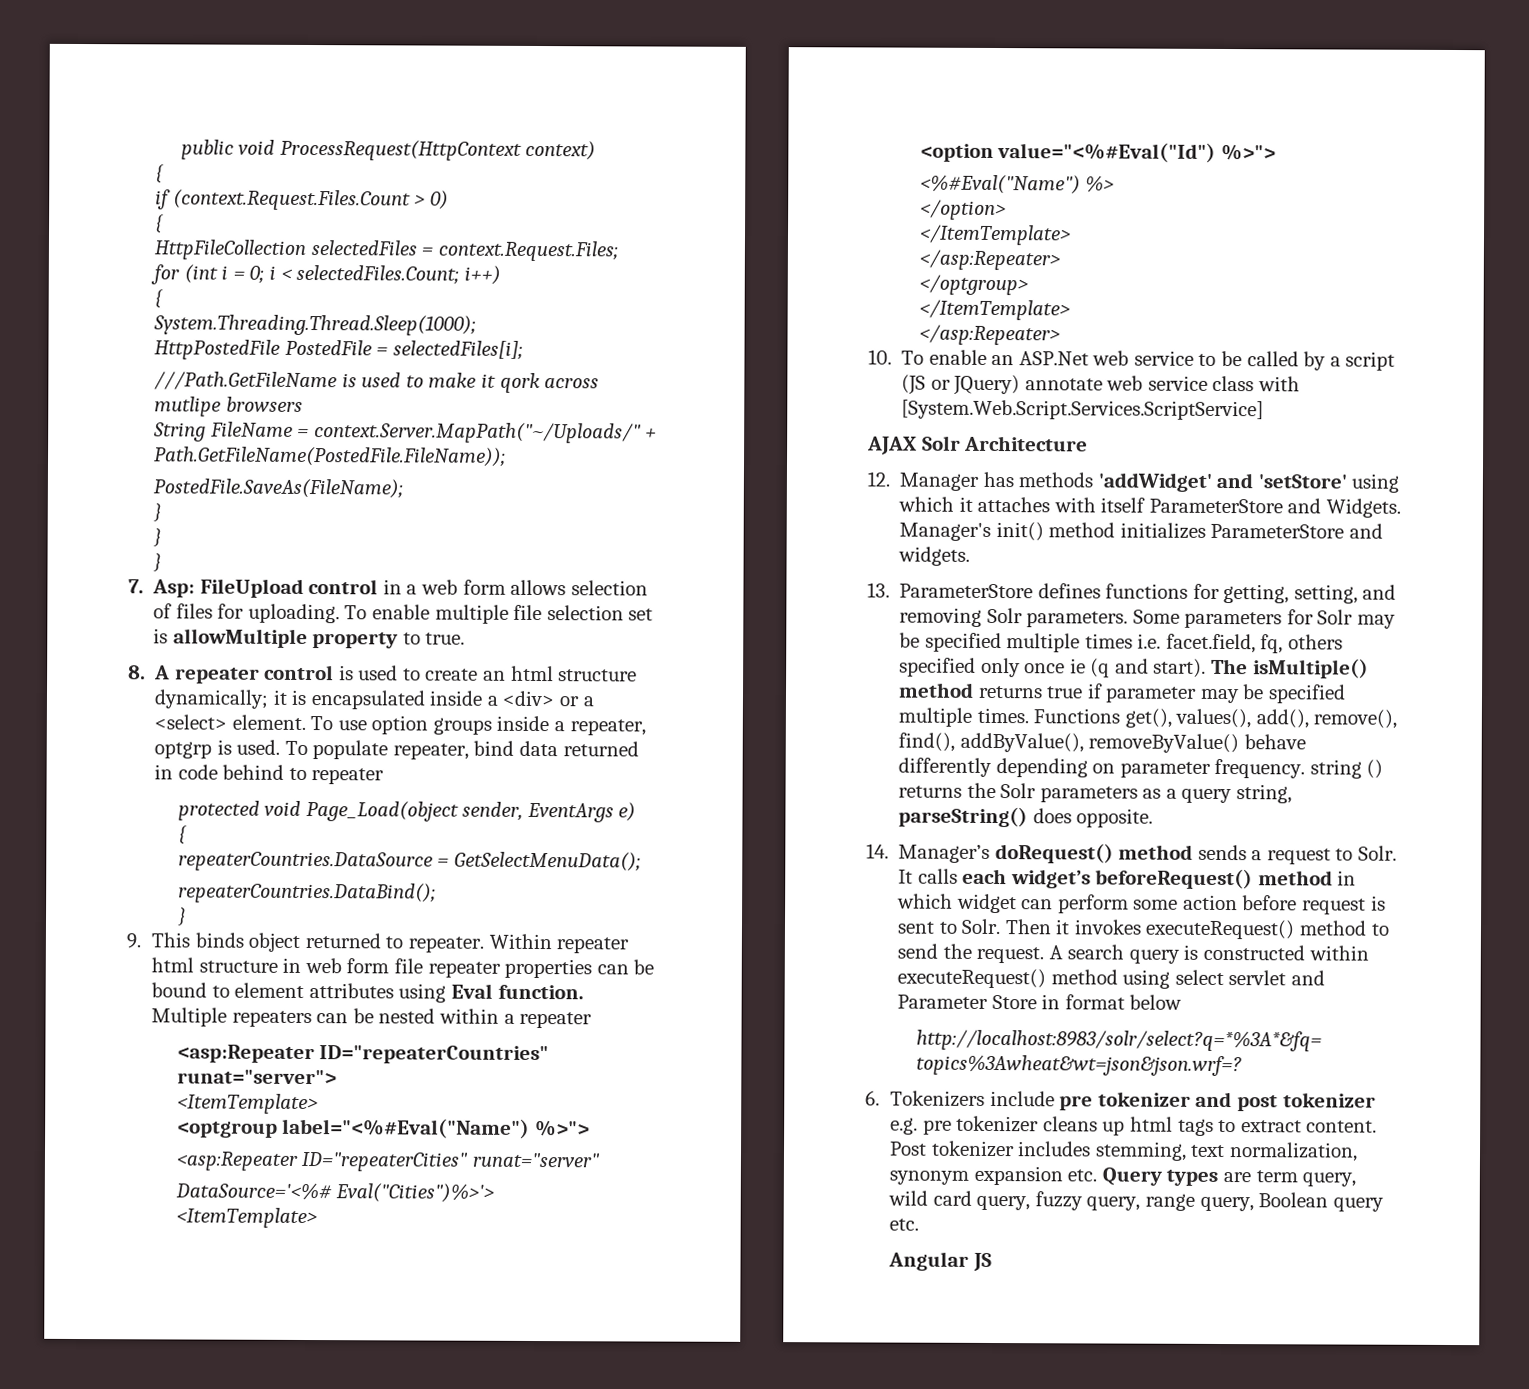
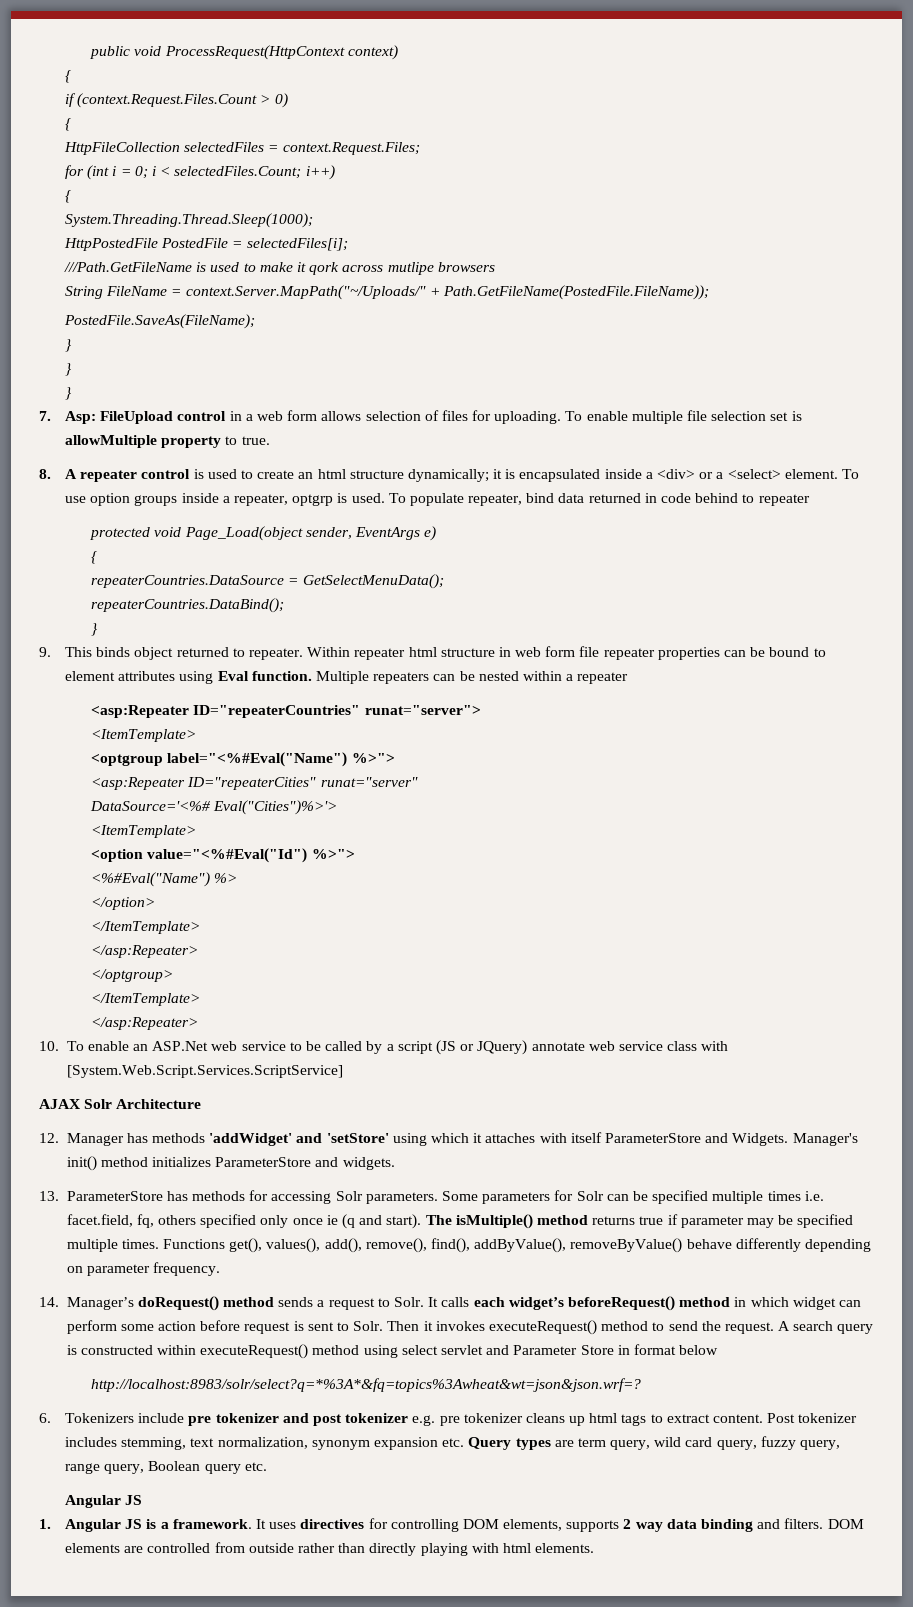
[1037,583,1397,604] [899,607,983,627] defines functions for getting, setting, and removing -> [166,1190,332,1204] has methods for accessing
[1356,614,1396,629] may -> [606,1194,629,1201] can
[1309,759,1384,779] [898,782,1292,804] [898,806,1154,828] string () returns the Solr parameters as a query string, parseString() does opposite. -> (221, 1269) none
(992, 1261) none -> [39,1518,864,1532] [65,1542,595,1556] // 1. Angular JS is a framework. It uses directives for controlling DOM elements, supports 2 way data binding and filters. DOM elements are controlled from outside rather than directly playing with html elements.

